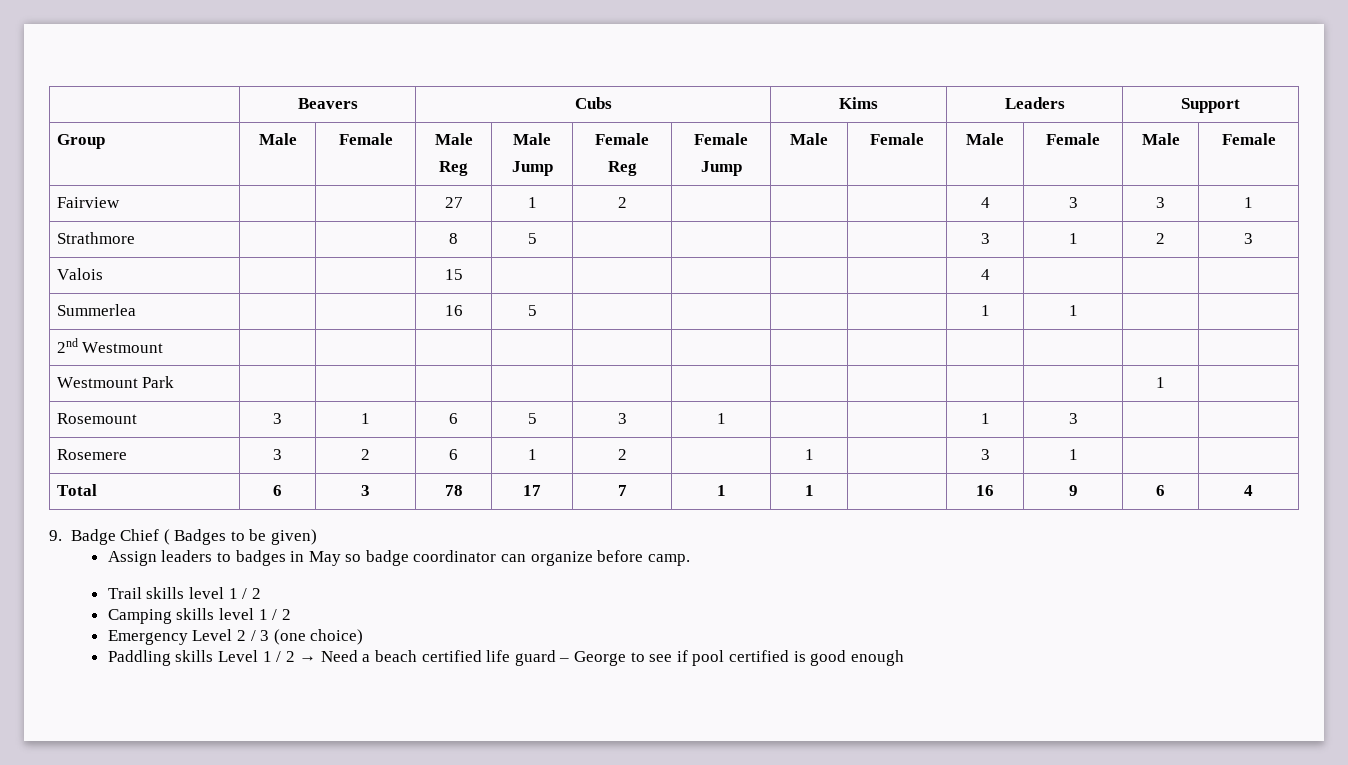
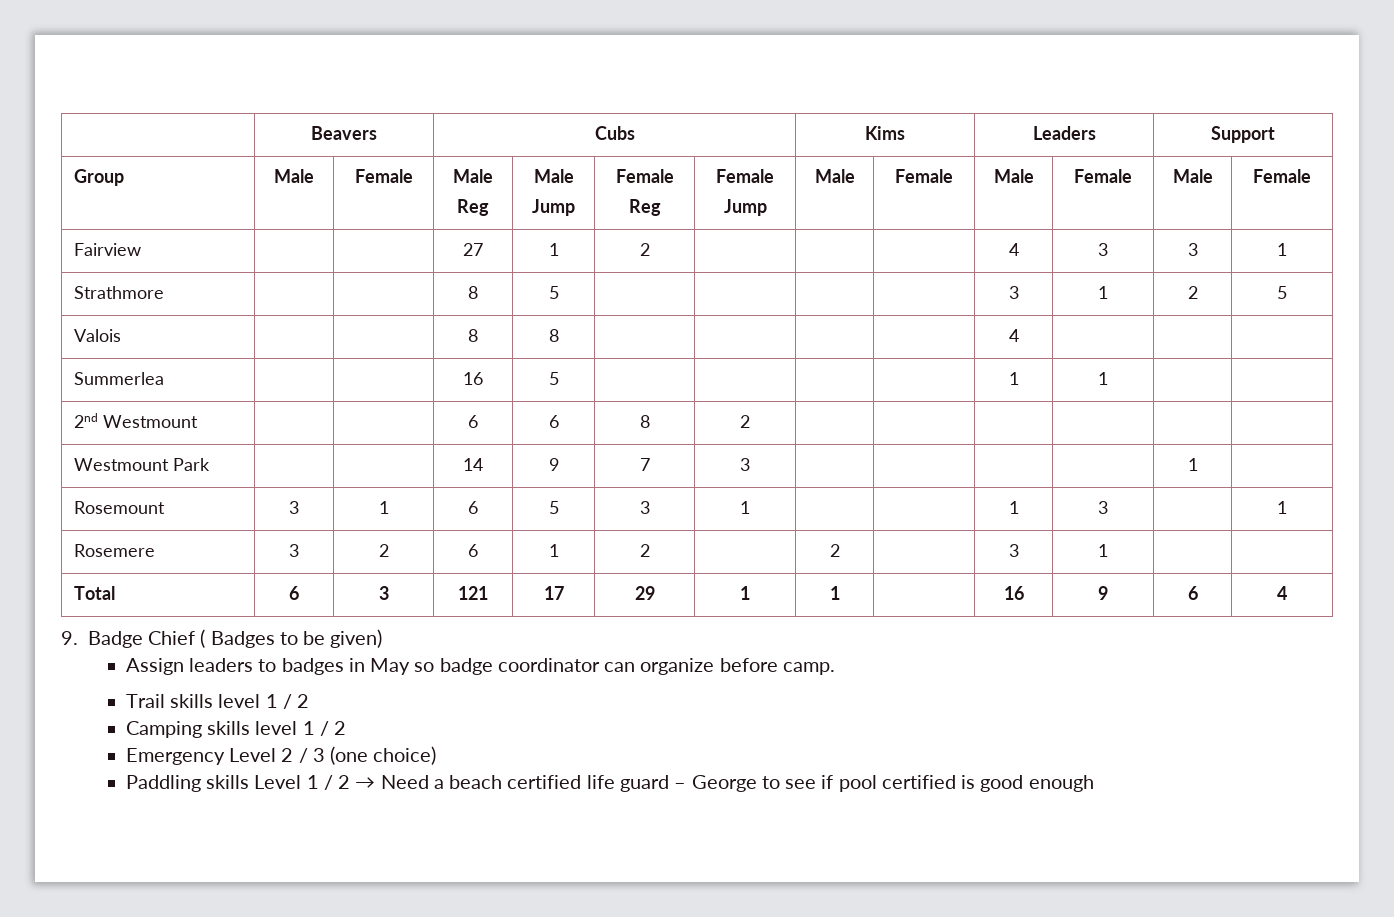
[1244,233,1253,244] 3 -> [1277,286,1287,299] 5
[444,269,463,280] 15 | -> [468,329,478,342] [548,329,559,342] 8 | 8
[56,376,175,388] | | | | | | | | | // Westmount Park | | | | | | -> [468,415,478,428] [548,415,559,428] [639,415,650,428] [740,415,750,428] [73,458,210,471] [463,458,483,471] [548,458,559,471] [639,458,650,471] [740,458,750,471] 6 | 6 | 8 | 2 | | | | | | // Westmount Park | | | 14 | 9 | 7 | 3
(1078, 418) none -> [1277,501,1287,514] 1
[804,449,814,460] 1 -> [829,544,840,557] 2
[444,485,463,496] 78 -> [458,586,488,600] 121
[617,485,627,496] 7 -> [634,586,655,600] 29

